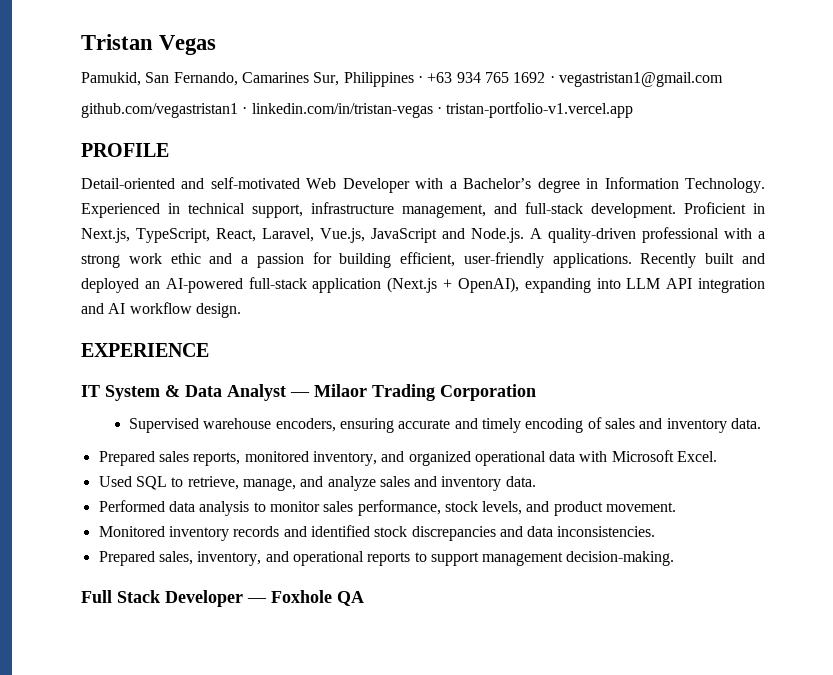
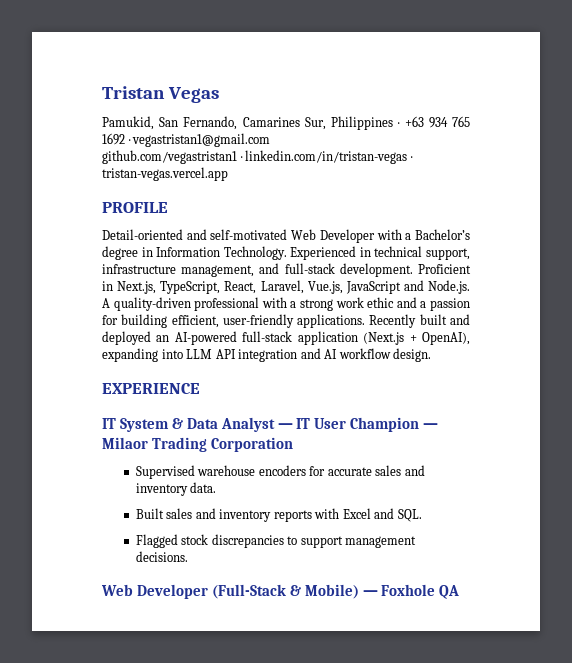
[446,102,634,118] tristan-portfolio-v1.vercel.app -> [102,167,228,181] tristan-vegas.vercel.app
(310, 394) none -> [296,417,439,432] IT User Champion —
[275,417,761,433] [98,450,718,466] [98,476,536,491] [98,500,677,516] [98,525,656,541] [98,551,675,566] [81,590,243,607] encoders, ensuring accurate and timely encoding of sales and inventory data. // Prepared sales reports, monitored inventory, and organized operational data with Microsoft Excel. // Used SQL to retrieve, manage, and analyze sales and inventory data. // Performed data analysis to monitor sales performance, stock levels, and product movement. // Monitored inventory records and identified stock discrepancies and data inconsistencies. // Prepared sales, inventory, and operational reports to support management decision-making. // Full Stack Developer -> [258,465,425,476] [135,482,217,496] [135,508,422,522] [135,534,417,548] [135,551,188,562] [101,584,359,599] encoders for accurate sales and inventory data. // Built sales and inventory reports with Excel and SQL. // Flagged stock discrepancies to support management decisions. // Web Developer (Full-Stack & Mobile)

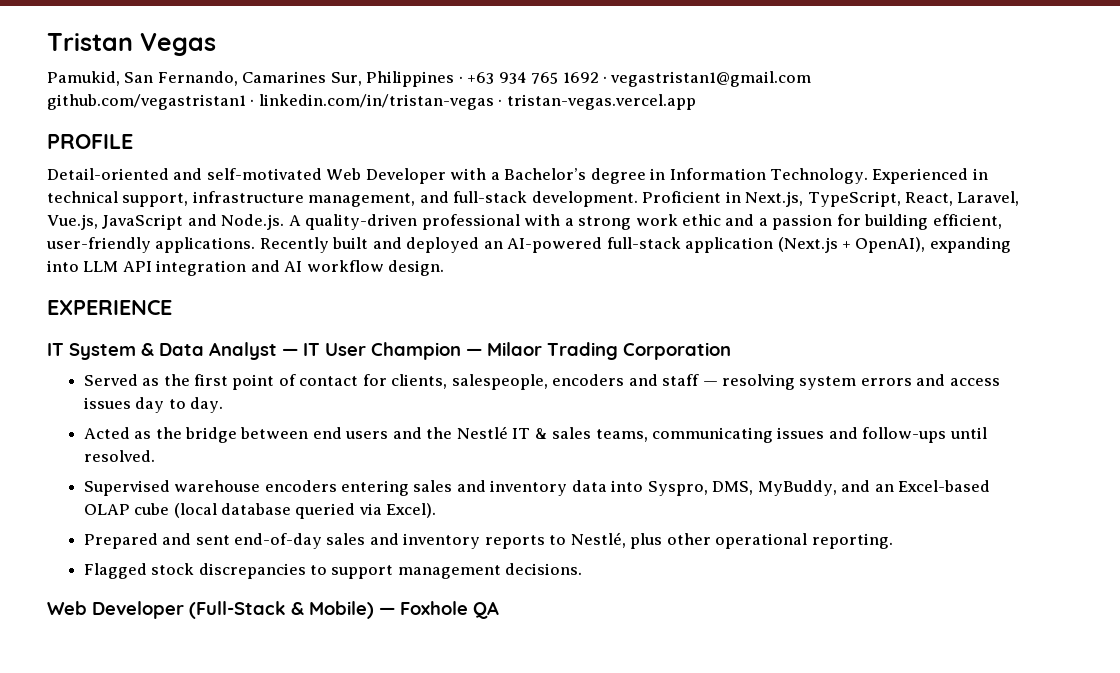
(293, 444) none -> [83,374,1000,390] [83,397,223,413] [83,426,987,443] [83,450,155,462] // Served as the first point of contact for clients, salespeople, encoders and staff — resolving system errors and access issues day to day. // Acted as the bridge between end users and the Nestlé IT & sales teams, communicating issues and follow-ups until resolved.
[309,465,425,476] [135,482,217,496] [135,508,422,522] for accurate sales and inventory data. // Built sales and inventory reports with Excel and SQL. -> [340,480,990,496] [83,503,437,519] [83,532,893,549] entering sales and inventory data into Syspro, DMS, MyBuddy, and an Excel-based OLAP cube (local database queried via Excel). // Prepared and sent end-of-day sales and inventory reports to Nestlé, plus other operational reporting.

